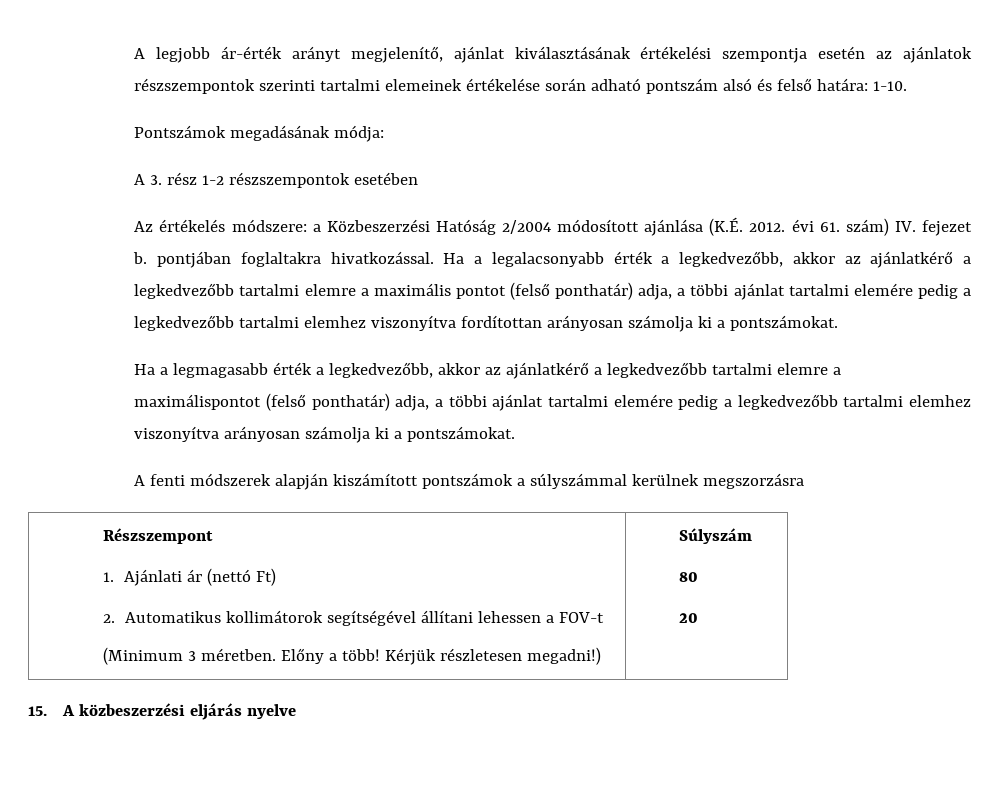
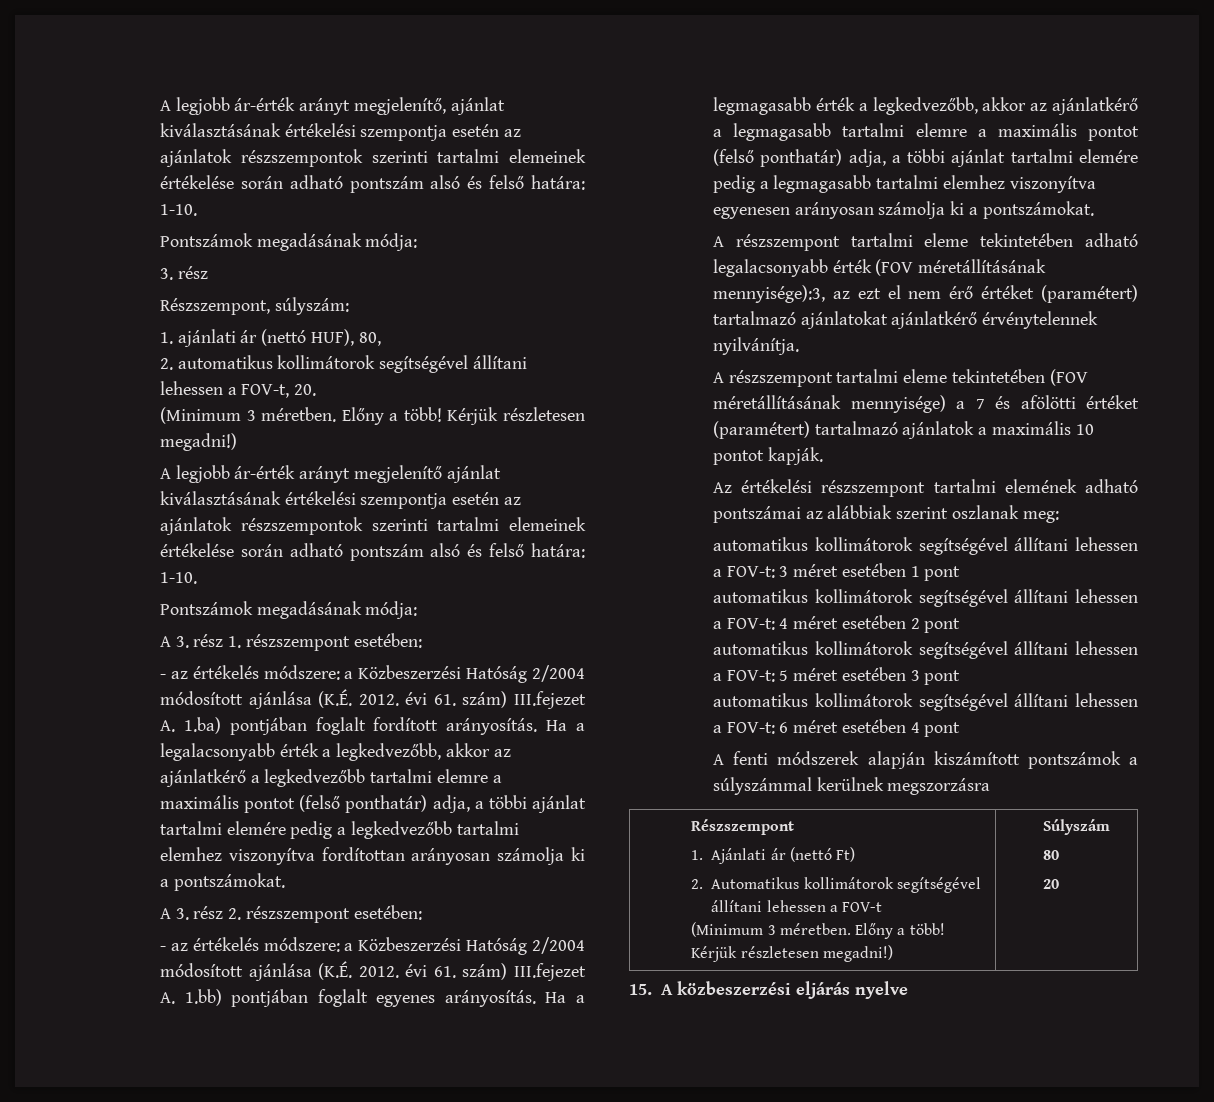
[134,172,419,188] [134,221,154,232] A 3. rész 1-2 részszempontok esetében // Az -> [160,266,208,280] [160,297,349,315] [160,329,381,347] [160,355,527,373] [160,381,317,398] [160,407,586,425] [160,433,238,451] [160,465,501,483] [160,491,521,509] [160,517,586,535] [160,543,585,561] [160,572,198,584] [160,601,418,619] [160,633,422,651] [160,671,188,679] 3. rész // Részszempont, súlyszám: // 1. ajánlati ár (nettó HUF), 80, // 2. automatikus kollimátorok segítségével állítani lehessen a FOV-t, 20. // (Minimum 3 méretben. Előny a több! Kérjük részletesen megadni!) // A legjobb ár-érték arányt megjelenítő ajánlat kiválasztásának értékelési szempontja esetén az ajánlatok részszempontok szerinti tartalmi elemeinek értékelése során adható pontszám alsó és felső határa: 1-10. // Pontszámok megadásának módja: // A 3. rész 1. részszempont esetében: // - az
[894,220,973,236] [133,251,434,268] IV. fejezet b. pontjában foglaltakra hivatkozással. -> [514,691,587,709] [160,717,538,735] III.fejezet A. 1.ba) pontjában foglalt fordított arányosítás.
(839, 323) none -> [160,905,422,923] [160,937,585,955] [160,961,587,981] [160,989,536,1007] A 3. rész 2. részszempont esetében: // - az értékelés módszere: a Közbeszerzési Hatóság 2/2004 módosított ajánlása (K.É. 2012. évi 61. szám) III.fejezet A. 1.bb) pontjában foglalt egyenes arányosítás.
[607,362,842,378] [134,394,262,410] legkedvezőbb tartalmi elemre a maximálispontot -> [733,123,1139,141] legmagasabb tartalmi elemre a maximális pontot
[737,394,971,410] [134,426,516,443] legkedvezőbb tartalmi elemhez viszonyítva arányosan számolja ki a pontszámokat. -> [773,175,1096,193] [713,201,1094,219] [713,233,1138,251] [713,259,1047,277] [713,285,1138,303] [713,311,1099,329] [713,337,800,355] [713,369,1088,387] [713,395,1139,413] [713,421,1094,439] [713,447,823,465] [713,479,1138,497] [713,505,1059,523] [713,537,1138,555] [713,563,961,581] [713,589,1138,607] [713,615,961,633] [713,641,1138,659] [713,667,961,685] [713,693,1138,711] [713,719,961,737] legmagasabb tartalmi elemhez viszonyítva egyenesen arányosan számolja ki a pontszámokat. // A részszempont tartalmi eleme tekintetében adható legalacsonyabb érték (FOV méretállításának mennyisége):3, az ezt el nem érő értéket (paramétert) tartalmazó ajánlatokat ajánlatkérő érvénytelennek nyilvánítja. // A részszempont tartalmi eleme tekintetében (FOV méretállításának mennyisége) a 7 és afölötti értéket (paramétert) tartalmazó ajánlatok a maximális 10 pontot kapják. // Az értékelési részszempont tartalmi elemének adható pontszámai az alábbiak szerint oszlanak meg: // automatikus kollimátorok segítségével állítani lehessen a FOV-t: 3 méret esetében 1 pont // automatikus kollimátorok segítségével állítani lehessen a FOV-t: 4 méret esetében 2 pont // automatikus kollimátorok segítségével állítani lehessen a FOV-t: 5 méret esetében 3 pont // automatikus kollimátorok segítségével állítani lehessen a FOV-t: 6 méret esetében 4 pont

